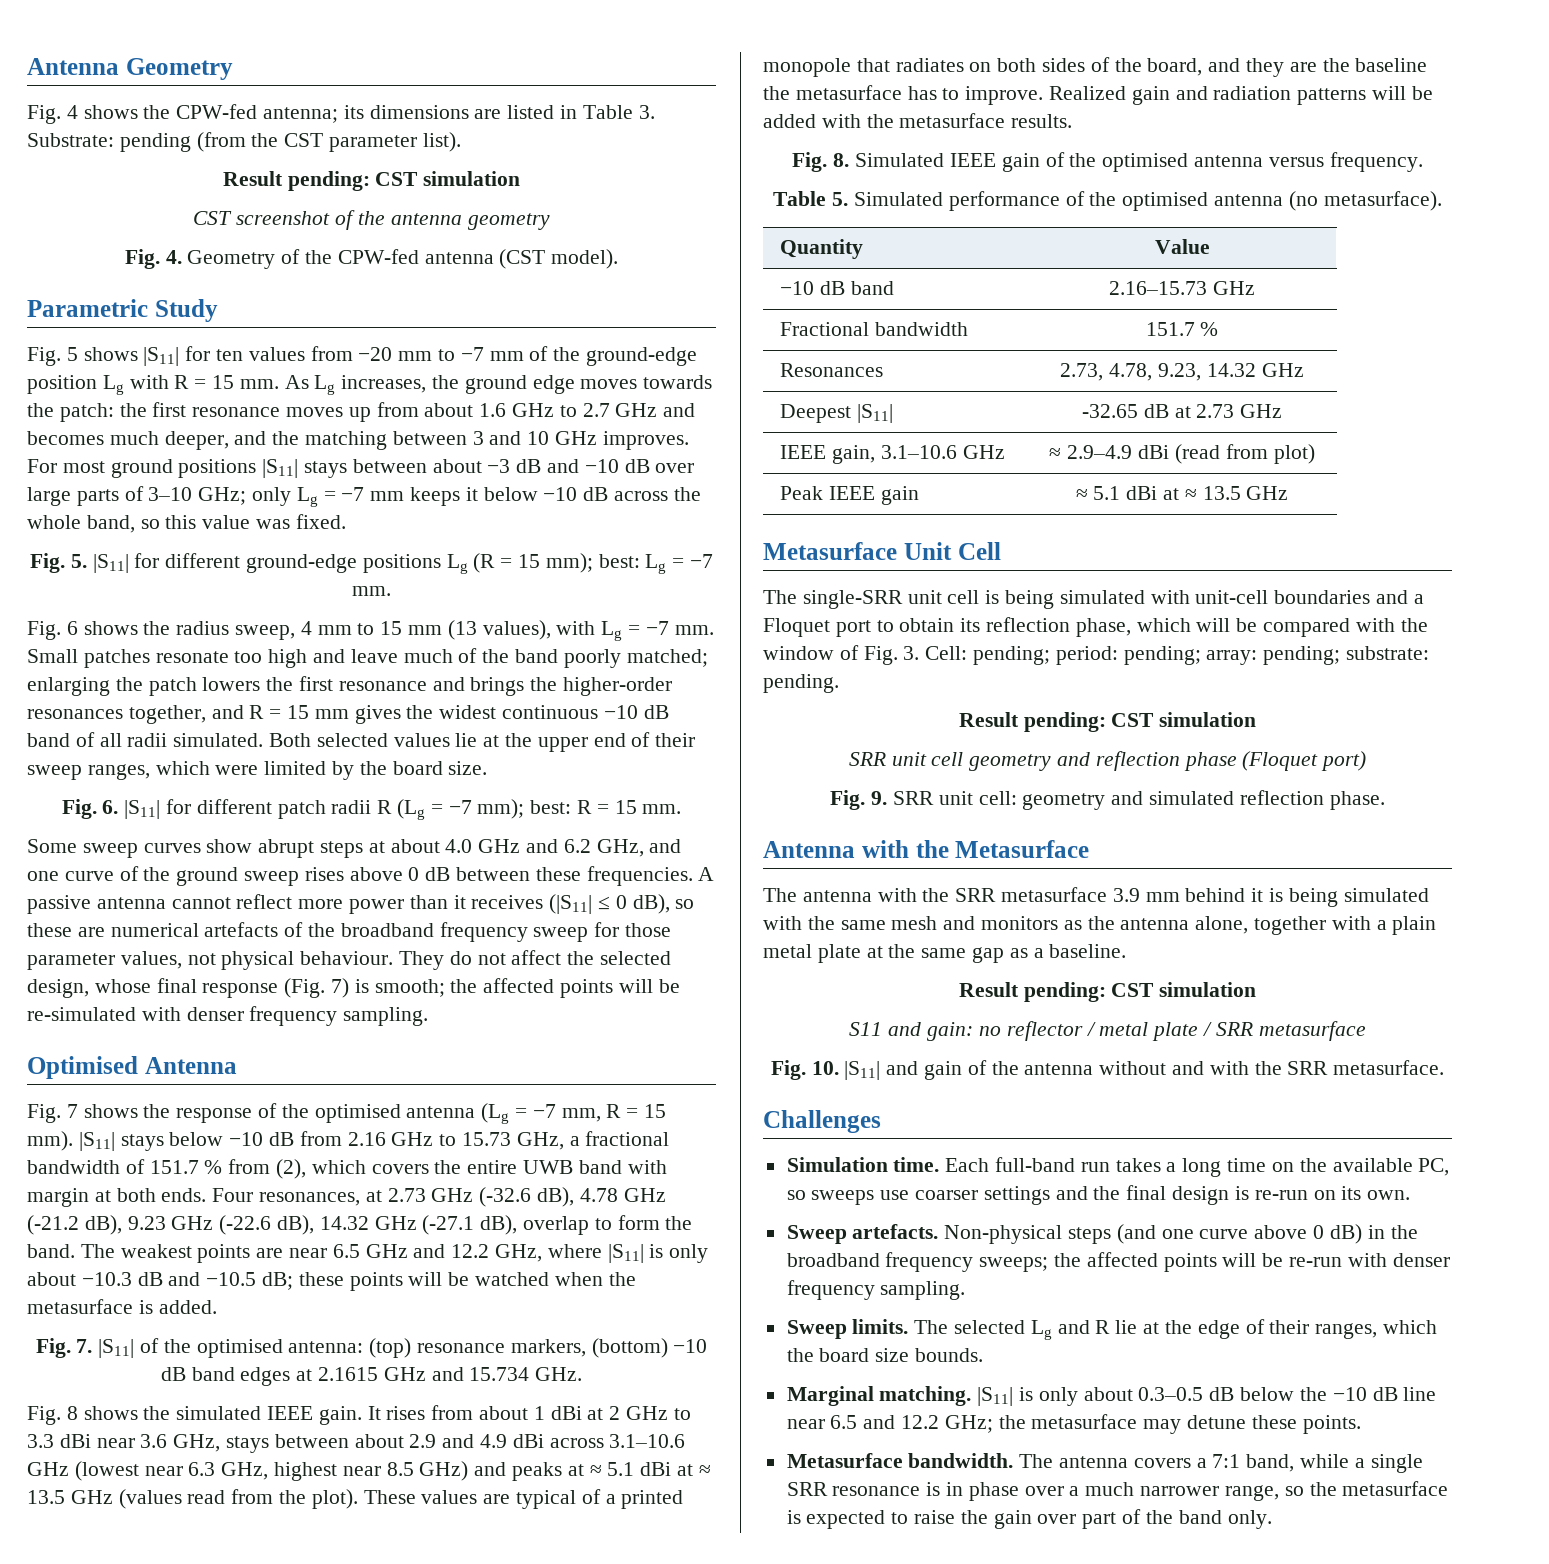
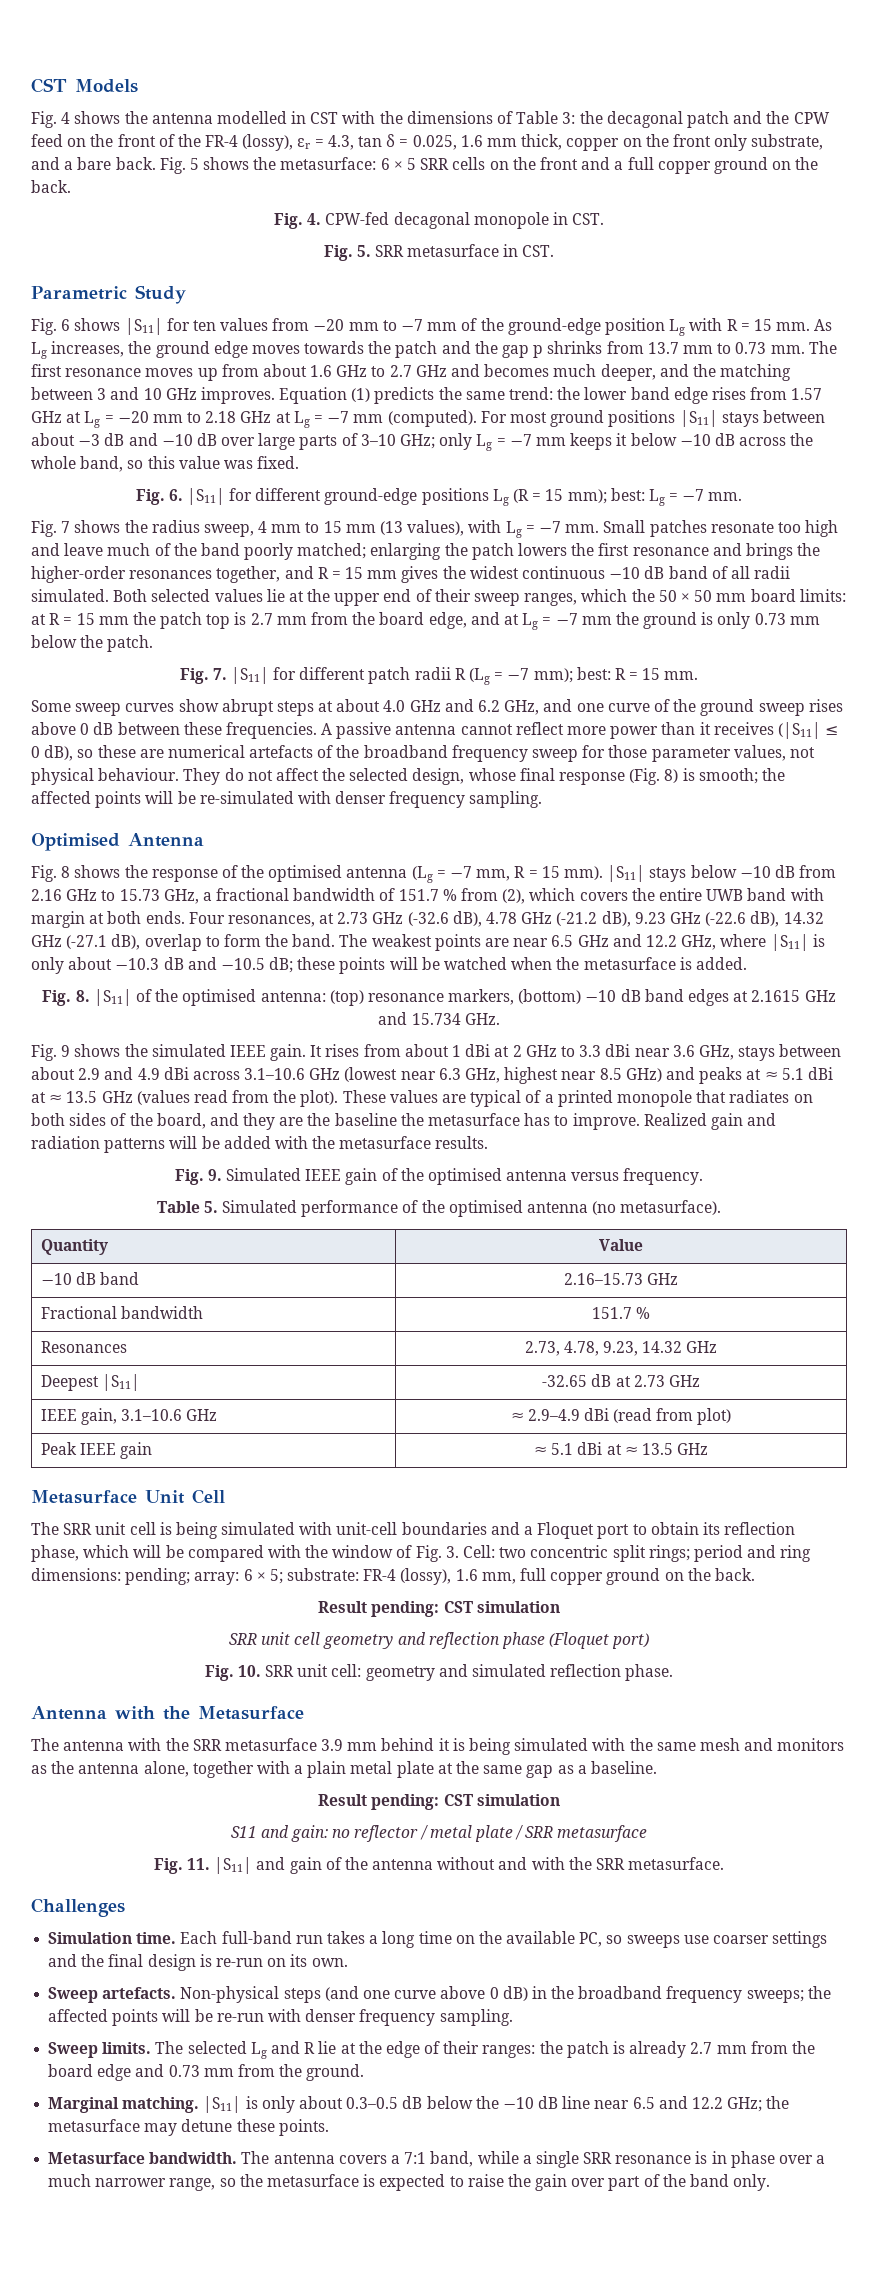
[27,58,233,80] Antenna Geometry -> [31,78,138,93] CST Models
[176,104,655,123] [27,132,461,152] [222,171,521,191] [193,210,550,230] [124,249,619,269] CPW-fed antenna; its dimensions are listed in Table 3. Substrate: pending (from the CST parameter list). // Result pending: CST simulation // CST screenshot of the antenna geometry // Fig. 4. Geometry of the CPW-fed antenna (CST model). -> [151,111,830,128] [31,134,824,151] [31,157,819,174] [31,180,71,193] [273,212,605,229] [323,244,555,261] antenna modelled in CST with the dimensions of Table 3: the decagonal patch and the CPW feed on the front of the FR-4 (lossy), εr = 4.3, tan δ = 0.025, 1.6 mm thick, copper on the front only substrate, and a bare back. Fig. 5 shows the metasurface: 6 × 5 SRR cells on the front and a full copper ground on the back. // Fig. 4. CPW-fed decagonal monopole in CST. // Fig. 5. SRR metasurface in CST.
[66,347,78,361] 5 -> [61,319,71,331] 6
[59,403,147,422] patch: the -> [395,341,837,358] patch and the gap p shrinks from 13.7 mm to 0.73 mm. The
(689, 440) none -> [279,387,823,404] [31,410,477,428] Equation (1) predicts the same trend: the lower band edge rises from 1.57 GHz at Lg = −20 mm to 2.18 GHz at Lg = −7 mm (computed).
[70,554,87,568] 5. -> [168,489,183,501] 6.
[66,621,78,635] 6 -> [61,521,71,533] 7
[215,761,488,780] [61,799,119,819] were limited by the board size. // Fig. 6. -> [631,589,846,602] [31,612,820,630] [31,635,154,652] [179,668,227,684] the 50 × 50 mm board limits: at R = 15 mm the patch top is 2.7 mm from the board edge, and at Lg = −7 mm the ground is only 0.73 mm below the patch. // Fig. 7.
[331,978,350,998] 7) -> [664,769,679,783] 8)
[66,1104,78,1118] 7 -> [61,866,71,878] 8
[76,1339,93,1353] 7. -> [75,990,90,1002] 8.
[66,1406,78,1420] 8 -> [61,1045,71,1057] 9
[833,153,850,167] 8. -> [207,1169,222,1181] 9.
[802,590,903,609] single-SRR -> [63,1523,93,1535] SRR
[973,646,1430,665] [763,674,839,693] pending; period: pending; array: pending; substrate: pending. -> [499,1545,812,1562] [31,1568,755,1585] two concentric split rings; period and ring dimensions: pending; array: 6 × 5; substrate: FR-4 (lossy), 1.6 mm, full copper ground on the back.
[871,791,888,805] 9. -> [237,1665,261,1677] 10.
[811,1061,839,1075] 10. -> [186,1858,210,1870] 11.
[1315,1320,1437,1339] [786,1348,984,1362] ranges, which the board size bounds. -> [482,2041,815,2058] [48,2064,365,2081] ranges: the patch is already 2.7 mm from the board edge and 0.73 mm from the ground.

